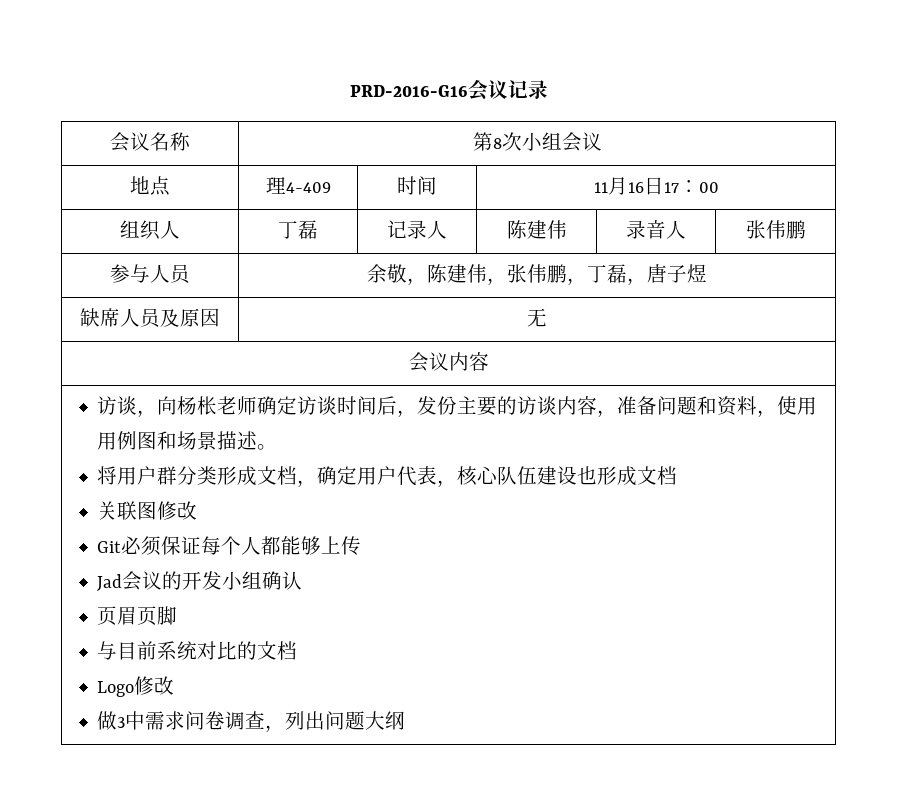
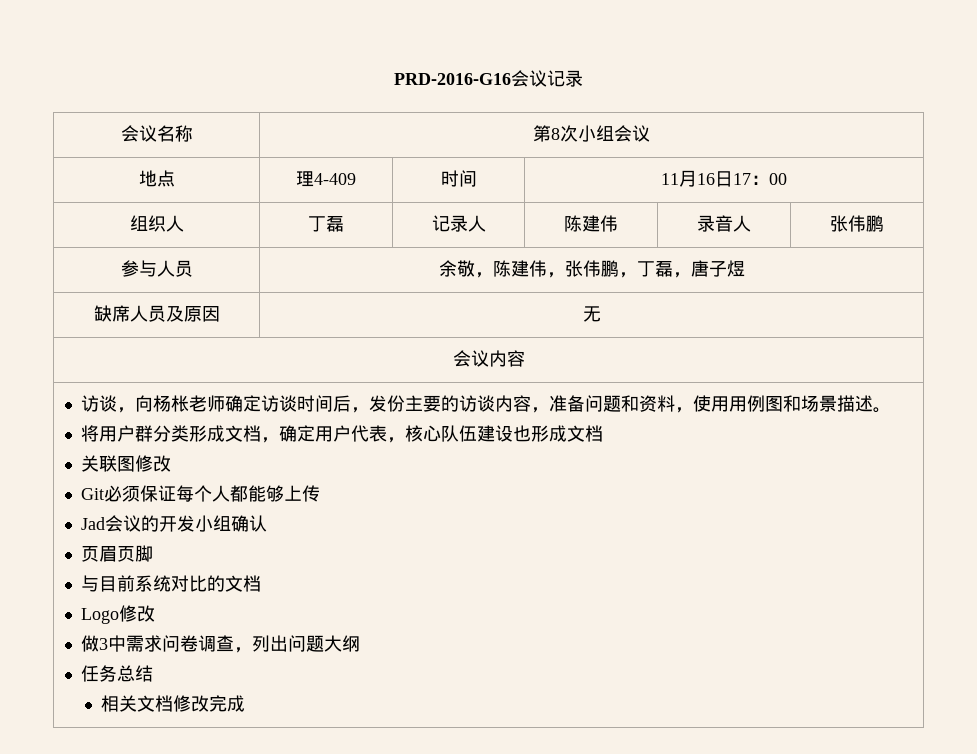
(406, 720) none -> [81,665,154,682] [100,695,245,712] // 任务总结 // 相关文档修改完成

